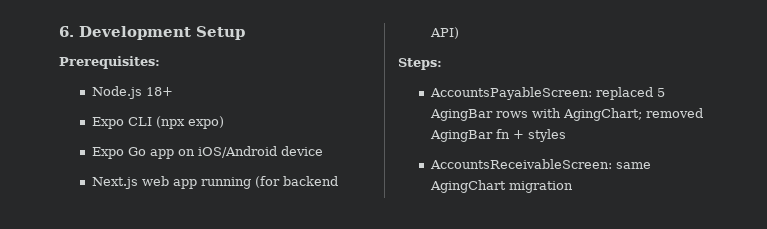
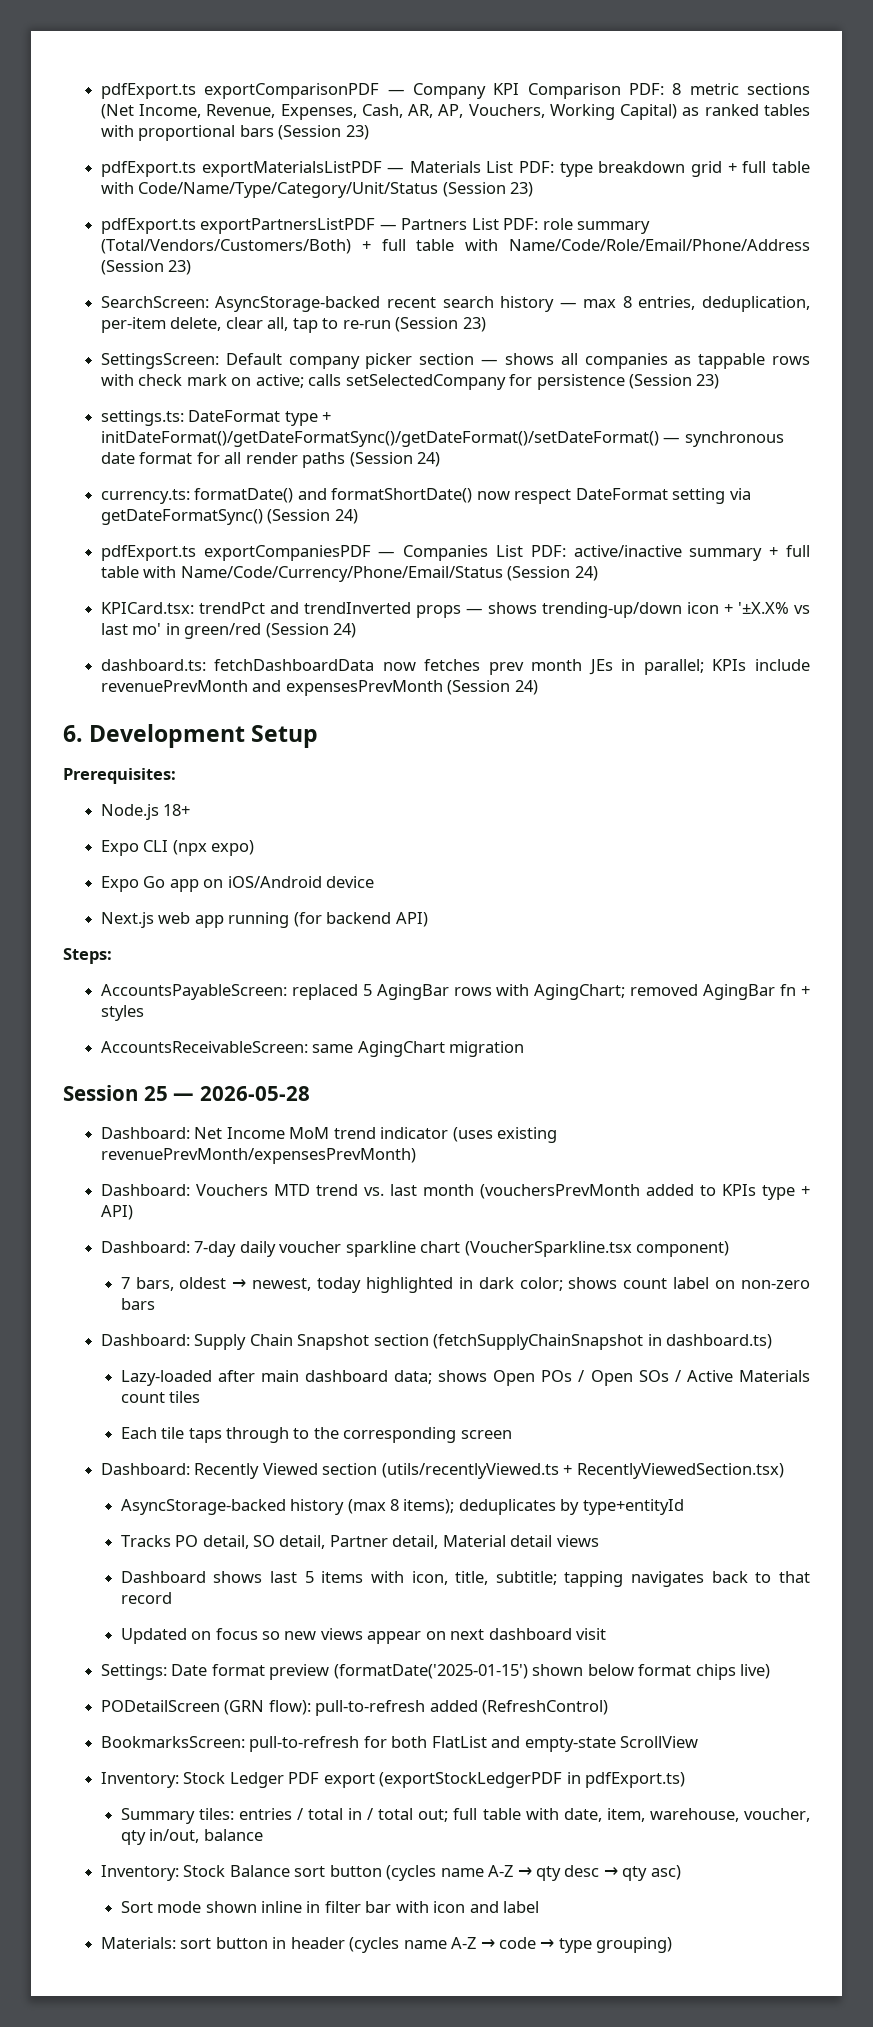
(59, 31) none -> [100,83,811,99] [100,104,810,120] [100,125,369,141] [100,161,811,177] [100,182,534,198] [100,218,651,234] [100,239,811,254] [100,260,192,275] [100,296,810,312] [100,317,486,333] [100,353,810,369] [100,374,720,390] [100,410,332,426] [100,431,784,447] [100,452,441,468] [100,488,751,504] [100,509,358,525] [100,545,811,561] [100,566,598,582] [100,602,810,618] [100,623,357,639] [100,659,810,675] [100,680,538,696] pdfExport.ts exportComparisonPDF — Company KPI Comparison PDF: 8 metric sections (Net Income, Revenue, Expenses, Cash, AR, AP, Vouchers, Working Capital) as ranked tables with proportional bars (Session 23) // pdfExport.ts exportMaterialsListPDF — Materials List PDF: type breakdown grid + full table with Code/Name/Type/Category/Unit/Status (Session 23) // pdfExport.ts exportPartnersListPDF — Partners List PDF: role summary (Total/Vendors/Customers/Both) + full table with Name/Code/Role/Email/Phone/Address (Session 23) // SearchScreen: AsyncStorage-backed recent search history — max 8 entries, deduplication, per-item delete, clear all, tap to re-run (Session 23) // SettingsScreen: Default company picker section — shows all companies as tappable rows with check mark on active; calls setSelectedCompany for persistence (Session 23) // settings.ts: DateFormat type + initDateFormat()/getDateFormatSync()/getDateFormat()/setDateFormat() — synchronous date format for all render paths (Session 24) // currency.ts: formatDate() and formatShortDate() now respect DateFormat setting via getDateFormatSync() (Session 24) // pdfExport.ts exportCompaniesPDF — Companies List PDF: active/inactive summary + full table with Name/Code/Currency/Phone/Email/Status (Session 24) // KPICard.tsx: trendPct and trendInverted props — shows trending-up/down icon + '±X.X% vs last mo' in green/red (Session 24) // dashboard.ts: fetchDashboardData now fetches prev month JEs in parallel; KPIs include revenuePrevMonth and expensesPrevMonth (Session 24) //
(573, 187) none -> [63,1085,310,1101] [100,1127,558,1143] [100,1148,416,1164] [100,1184,811,1200] [100,1205,133,1220] [100,1241,730,1257] [120,1277,810,1293] [120,1298,155,1310] [100,1334,773,1350] [120,1370,811,1386] [120,1391,201,1403] [120,1427,512,1443] [100,1463,784,1479] [120,1499,684,1515] [120,1535,599,1549] [120,1571,810,1587] [120,1592,172,1604] [120,1628,607,1644] [100,1664,770,1680] [100,1700,609,1716] [100,1736,699,1752] [100,1772,686,1788] [120,1808,811,1824] [120,1829,263,1845] [100,1865,681,1881] [120,1901,540,1913] [100,1937,673,1953] // Session 25 — 2026-05-28 // Dashboard: Net Income MoM trend indicator (uses existing revenuePrevMonth/expensesPrevMonth) // Dashboard: Vouchers MTD trend vs. last month (vouchersPrevMonth added to KPIs type + API) // Dashboard: 7-day daily voucher sparkline chart (VoucherSparkline.tsx component) // 7 bars, oldest → newest, today highlighted in dark color; shows count label on non-zero bars // Dashboard: Supply Chain Snapshot section (fetchSupplyChainSnapshot in dashboard.ts) // Lazy-loaded after main dashboard data; shows Open POs / Open SOs / Active Materials count tiles // Each tile taps through to the corresponding screen // Dashboard: Recently Viewed section (utils/recentlyViewed.ts + RecentlyViewedSection.tsx) // AsyncStorage-backed history (max 8 items); deduplicates by type+entityId // Tracks PO detail, SO detail, Partner detail, Material detail views // Dashboard shows last 5 items with icon, title, subtitle; tapping navigates back to that record // Updated on focus so new views appear on next dashboard visit // Settings: Date format preview (formatDate('2025-01-15') shown below format chips live) // PODetailScreen (GRN flow): pull-to-refresh added (RefreshControl) // BookmarksScreen: pull-to-refresh for both FlatList and empty-state ScrollView // Inventory: Stock Ledger PDF export (exportStockLedgerPDF in pdfExport.ts) // Summary tiles: entries / total in / total out; full table with date, item, warehouse, voucher, qty in/out, balance // Inventory: Stock Balance sort button (cycles name A-Z → qty desc → qty asc) // Sort mode shown inline in filter bar with icon and label // Materials: sort button in header (cycles name A-Z → code → type grouping)

